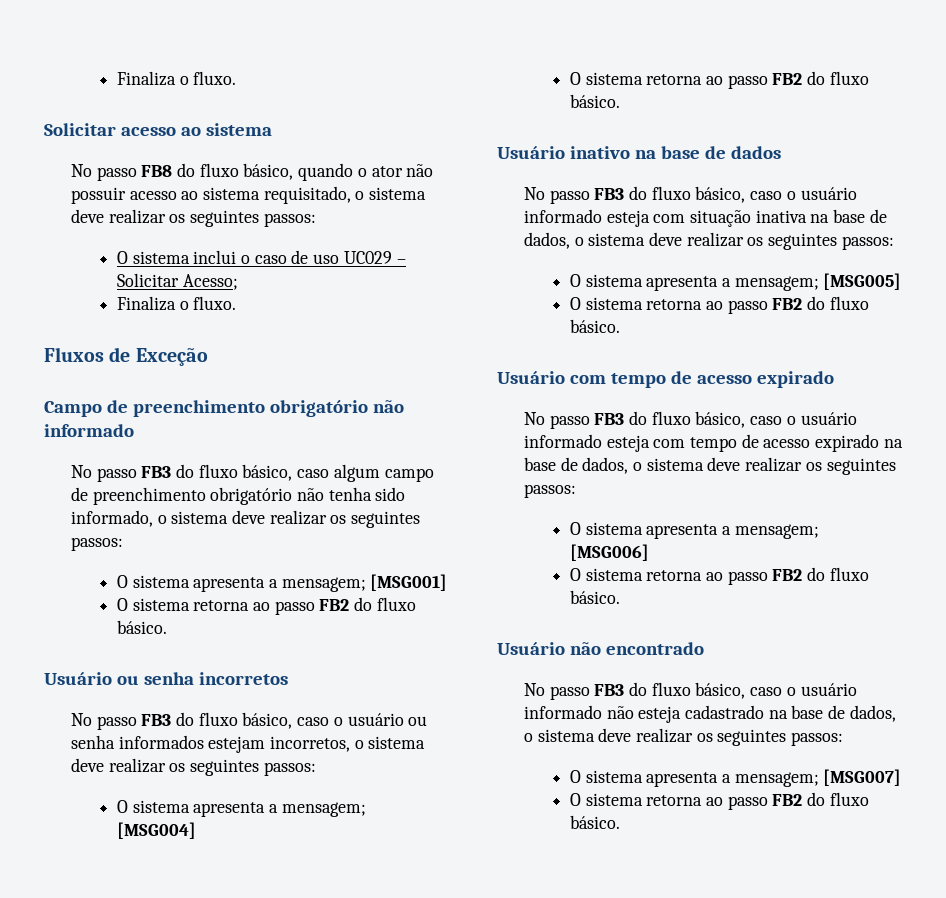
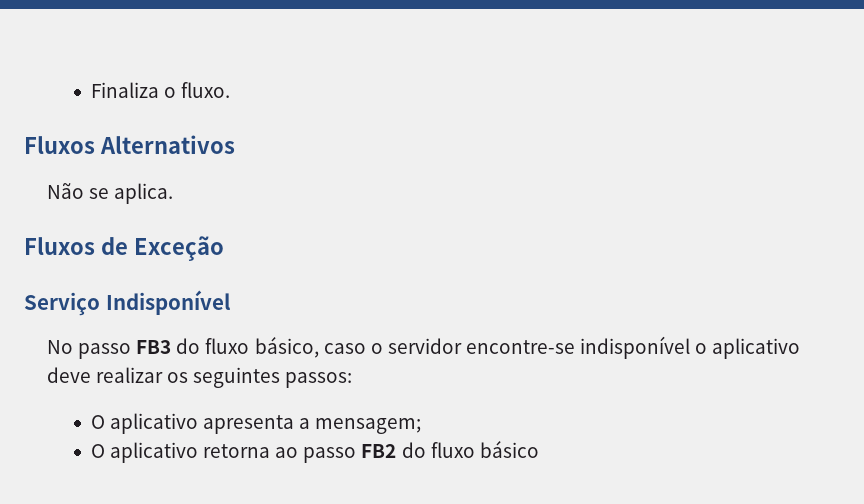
[116,71,237,86] [44,123,272,136] [70,163,434,181] [70,186,427,204] [70,209,316,227] [116,250,406,264] [116,273,238,290] [116,296,237,311] [44,347,208,366] [44,400,404,417] [44,424,134,437] [70,464,434,482] [70,487,406,505] [70,510,421,528] [70,537,123,551] [116,574,448,592] [116,597,416,615] [116,620,167,634] [44,672,288,685] [70,712,428,730] [70,735,426,753] [70,758,316,776] [116,800,366,817] [116,822,196,839] [569,71,869,89] [569,94,620,108] [497,146,781,159] [523,186,857,204] [523,209,887,227] [523,232,894,250] [569,273,902,291] [569,296,869,314] [569,319,620,333] [497,371,834,388] [523,411,857,429] [523,434,903,452] [523,457,896,475] [523,484,576,498] [569,522,819,539] [569,544,649,561] [569,567,869,585] [569,590,620,604] [497,642,704,655] [523,682,857,700] [523,705,896,723] [523,728,844,746] [569,769,902,787] [569,792,869,810] [569,815,620,829] Finaliza o fluxo. // Solicitar acesso ao sistema // No passo FB8 do fluxo básico, quando o ator não possuir acesso ao sistema requisitado, o sistema deve realizar os seguintes passos: // O sistema inclui o caso de uso UC029 – Solicitar Acesso; // Finaliza o fluxo. // Fluxos de Exceção // Campo de preenchimento obrigatório não informado // No passo FB3 do fluxo básico, caso algum campo de preenchimento obrigatório não tenha sido informado, o sistema deve realizar os seguintes passos: // O sistema apresenta a mensagem; [MSG001] // O sistema retorna ao passo FB2 do fluxo básico. // Usuário ou senha incorretos // No passo FB3 do fluxo básico, caso o usuário ou senha informados estejam incorretos, o sistema deve realizar os seguintes passos: // O sistema apresenta a mensagem; [MSG004] // O sistema retorna ao passo FB2 do fluxo básico. // Usuário inativo na base de dados // No passo FB3 do fluxo básico, caso o usuário informado esteja com situação inativa na base de dados, o sistema deve realizar os seguintes passos: // O sistema apresenta a mensagem; [MSG005] // O sistema retorna ao passo FB2 do fluxo básico. // Usuário com tempo de acesso expirado // No passo FB3 do fluxo básico, caso o usuário informado esteja com tempo de acesso expirado na base de dados, o sistema deve realizar os seguintes passos: // O sistema apresenta a mensagem; [MSG006] // O sistema retorna ao passo FB2 do fluxo básico. // Usuário não encontrado // No passo FB3 do fluxo básico, caso o usuário informado não esteja cadastrado na base de dados, o sistema deve realizar os seguintes passos: // O sistema apresenta a mensagem; [MSG007] // O sistema retorna ao passo FB2 do fluxo básico. -> [90,82,231,98] [24,135,235,154] [46,183,174,204] [24,236,224,261] [24,290,230,316] [46,336,801,359] [46,367,353,388] [90,413,422,434] [90,441,539,463] Finaliza o fluxo. // Fluxos Alternativos // Não se aplica. // Fluxos de Exceção // Serviço Indisponível // No passo FB3 do fluxo básico, caso o servidor encontre-se indisponível o aplicativo deve realizar os seguintes passos: // O aplicativo apresenta a mensagem; // O aplicativo retorna ao passo FB2 do fluxo básico

